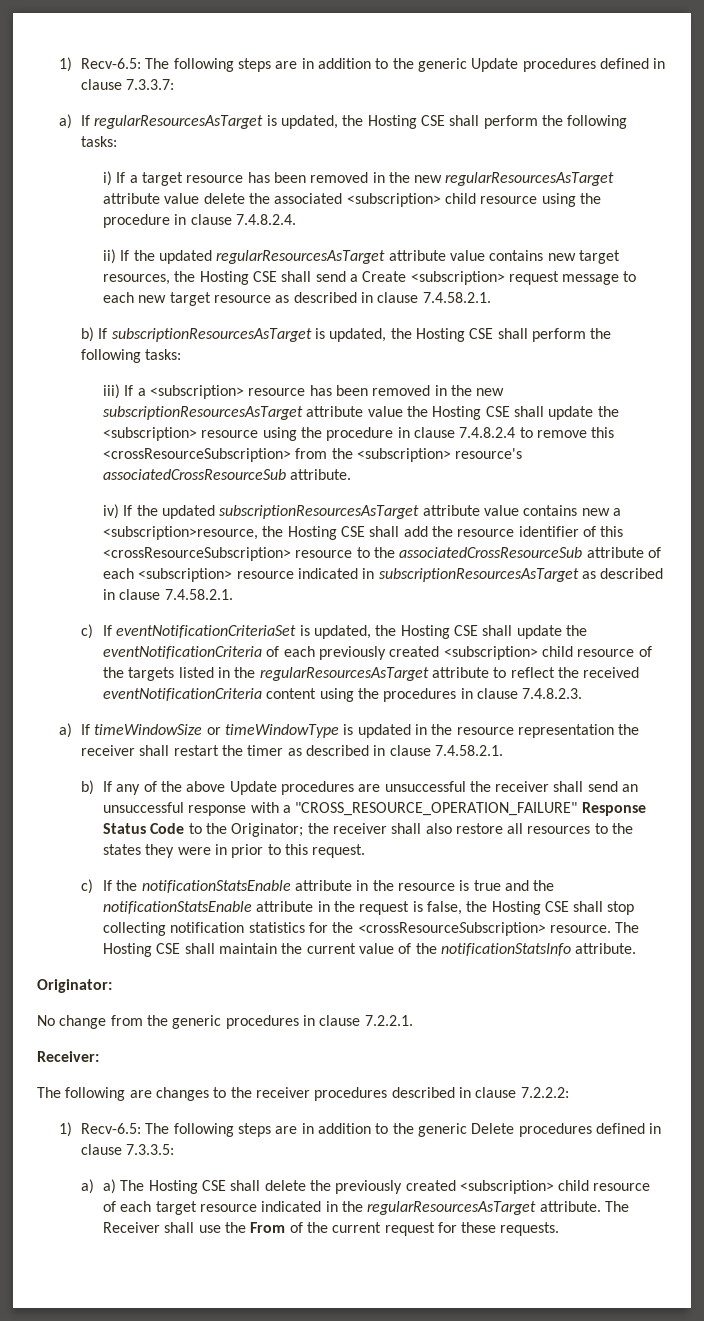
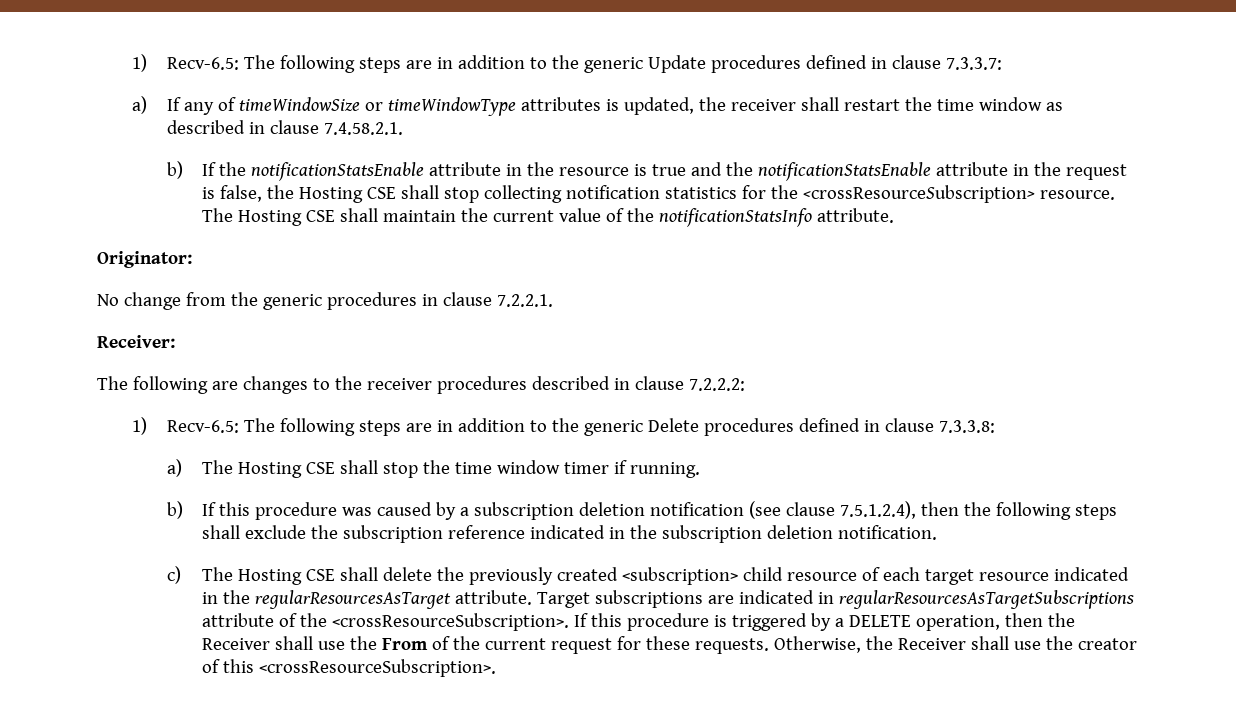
[94,115,628,129] [80,136,117,147] [102,171,615,186] [102,193,601,207] [102,214,296,228] [102,249,620,264] [102,271,637,285] [102,292,491,306] [80,327,612,342] [80,349,182,363] [102,384,505,399] [102,406,619,420] [102,427,615,441] [102,448,523,462] [102,469,352,480] [102,504,621,519] [102,526,624,540] [102,547,661,561] [102,568,664,582] [102,589,233,600] [80,624,587,639] [102,646,652,660] [102,667,640,681] [102,688,583,702] [58,723,640,738] [80,745,503,756] [80,780,639,795] [102,802,646,816] [102,823,634,837] [102,844,366,858] [80,879,112,894] regularResourcesAsTarget is updated, the Hosting CSE shall perform the following tasks: // i) If a target resource has been removed in the new regularResourcesAsTarget attribute value delete the associated <subscription> child resource using the procedure in clause 7.4.8.2.4. // ii) If the updated regularResourcesAsTarget attribute value contains new target resources, the Hosting CSE shall send a Create <subscription> request message to each new target resource as described in clause 7.4.58.2.1. // b) If subscriptionResourcesAsTarget is updated, the Hosting CSE shall perform the following tasks: // iii) If a <subscription> resource has been removed in the new subscriptionResourcesAsTarget attribute value the Hosting CSE shall update the <subscription> resource using the procedure in clause 7.4.8.2.4 to remove this <crossResourceSubscription> from the <subscription> resource's associatedCrossResourceSub attribute. // iv) If the updated subscriptionResourcesAsTarget attribute value contains new a <subscription>resource, the Hosting CSE shall add the resource identifier of this <crossResourceSubscription> resource to the associatedCrossResourceSub attribute of each <subscription> resource indicated in subscriptionResourcesAsTarget as described in clause 7.4.58.2.1. // c) If eventNotificationCriteriaSet is updated, the Hosting CSE shall update the eventNotificationCriteria of each previously created <subscription> child resource of the targets listed in the regularResourcesAsTarget attribute to reflect the received eventNotificationCriteria content using the procedures in clause 7.4.8.2.3. // a) If timeWindowSize or timeWindowType is updated in the resource representation the receiver shall restart the timer as described in clause 7.4.58.2.1. // b) If any of the above Update procedures are unsuccessful the receiver shall send an unsuccessful response with a "CROSS_RESOURCE_OPERATION_FAILURE" Response Status Code to the Originator; the receiver shall also restore all resources to the states they were in prior to this request. // c) If -> [184,97,1064,116] [167,120,404,135] [167,161,217,179] any of timeWindowSize or timeWindowType attributes is updated, the receiver shall restart the time window as described in clause 7.4.58.2.1. // b) If
[126,1144,175,1155] [80,1179,116,1194] 7.3.3.5: // a) a) -> [939,420,996,433] [167,459,701,478] [167,501,1118,520] [202,525,938,543] [167,566,182,584] 7.3.3.8: // a) The Hosting CSE shall stop the time window timer if running. // b) If this procedure was caused by a subscription deletion notification (see clause 7.5.1.2.4), then the following steps shall exclude the subscription reference indicated in the subscription deletion notification. // c)
[604,1201,629,1212] The -> [537,590,1135,609] [202,613,1076,631] Target subscriptions are indicated in regularResourcesAsTargetSubscriptions attribute of the <crossResourceSubscription>. If this procedure is triggered by a DELETE operation, then the
(560, 1229) none -> [774,636,1138,653] [202,659,497,677] Otherwise, the Receiver shall use the creator of this <crossResourceSubscription>.

